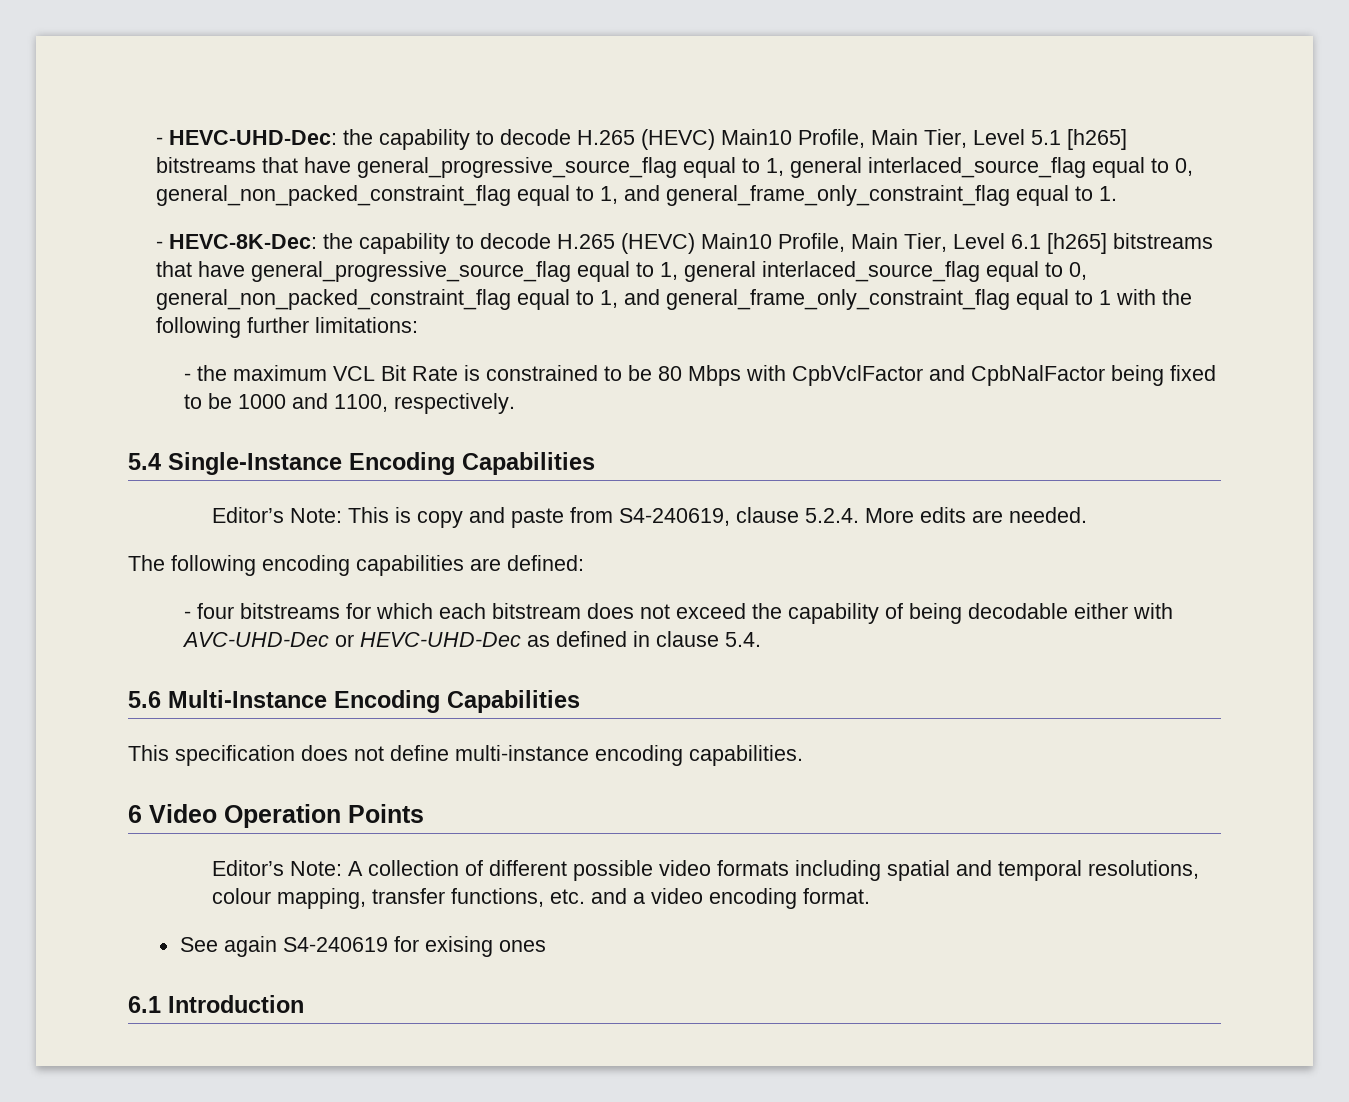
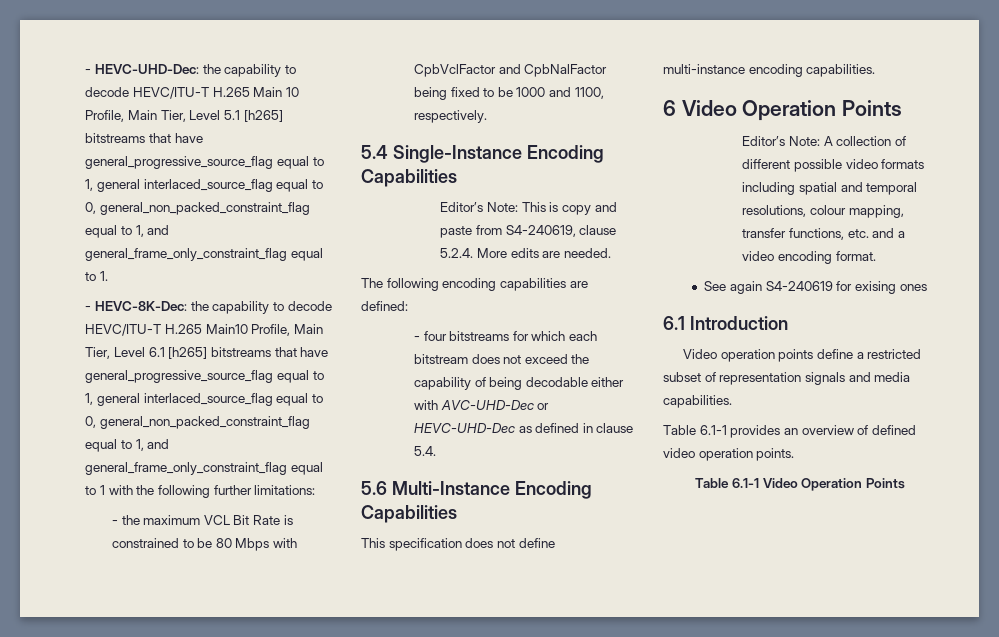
[576,129,792,150] H.265 (HEVC) Main10 -> [133,87,300,99] HEVC/ITU-T H.265 Main 10
[556,233,695,254] H.265 (HEVC) -> [85,324,203,336] HEVC/ITU-T H.265
(304, 1004) none -> [682,349,922,362] [663,372,911,385] [663,395,732,408] [663,425,916,438] [663,448,795,461] [695,478,905,491] // Video operation points define a restricted subset of representation signals and media capabilities. // Table 6.1-1 provides an overview of defined video operation points. // Table 6.1-1 Video Operation Points

